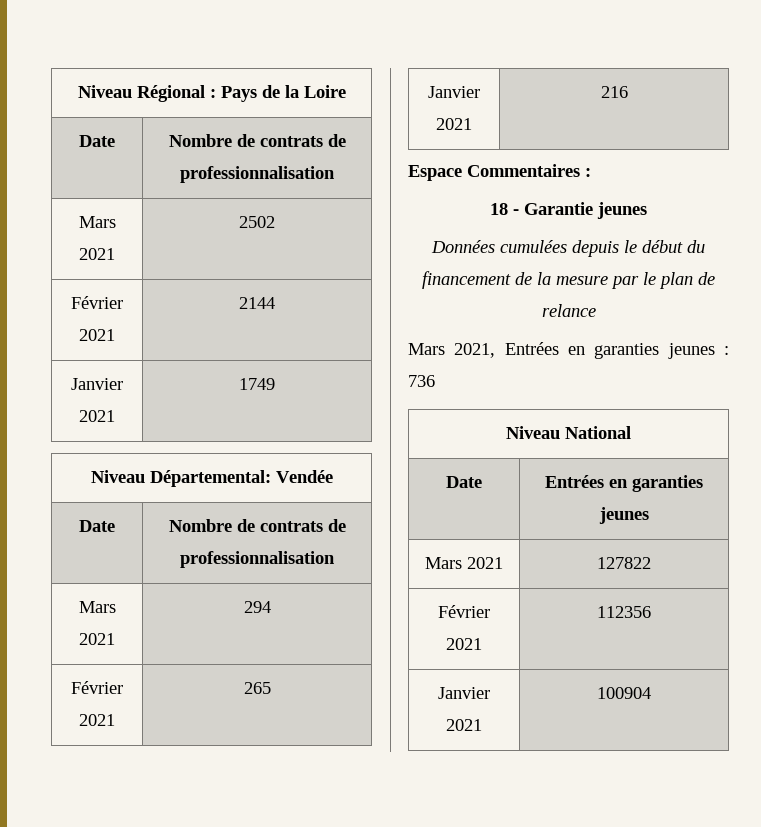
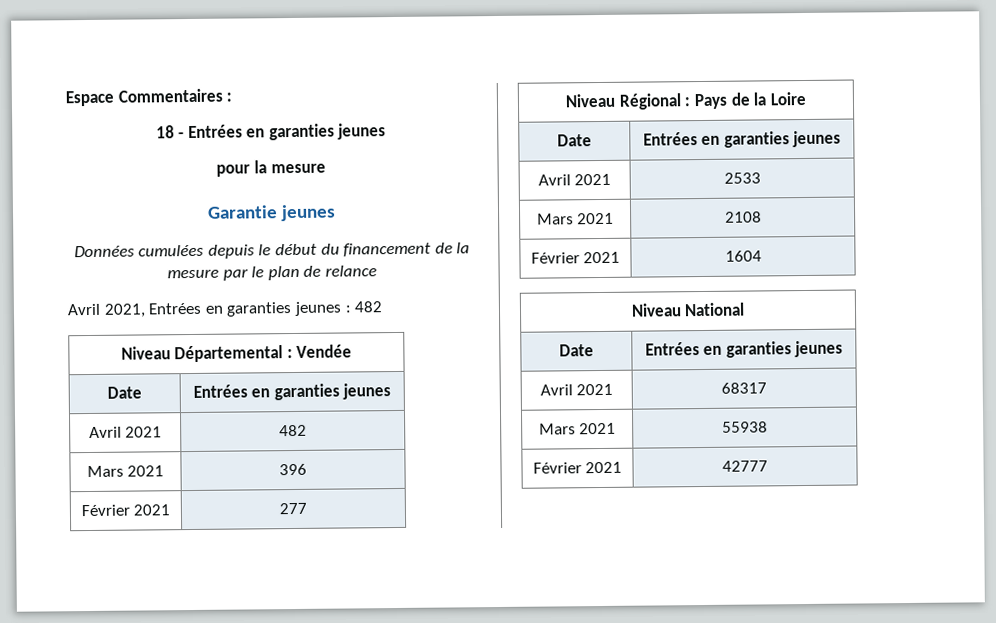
[77,85,346,102] [79,135,115,147] [168,134,346,147] [180,166,335,183] [78,216,116,228] [79,248,115,260] [239,216,275,228] [71,296,123,309] [79,329,115,341] [239,297,275,309] [71,378,123,390] [79,410,115,422] [239,378,275,390] [90,470,333,487] [79,520,115,532] [168,519,346,532] [180,551,335,568] [78,601,116,613] [79,633,115,645] [243,601,271,613] [71,681,123,694] [79,714,115,726] [243,682,271,694] [428,86,480,98] [436,118,472,130] [600,86,628,98] Niveau Régional : Pays de la Loire // Date | Nombre de contrats de professionnalisation // Mars 2021 | 2502 // Février 2021 | 2144 // Janvier 2021 | 1749 // Niveau Départemental: Vendée // Date | Nombre de contrats de professionnalisation // Mars 2021 | 294 // Février 2021 | 265 // Janvier 2021 | 216 // -> (65, 98) none
(519, 212) none -> [187,123,387,141] [216,160,326,177] Entrées en garanties jeunes // pour la mesure //
[408,343,445,355] Mars -> [67,303,101,316] Avril
[408,375,435,387] 736 -> [354,301,384,313] [120,344,353,363] [107,386,142,399] [192,383,392,401] [88,426,163,439] [279,424,307,437] [86,465,165,478] [279,463,307,476] [80,504,171,517] [279,502,307,515] [565,91,806,110] [557,134,592,147] [642,130,842,148] [537,173,612,186] [723,172,761,184] [536,212,615,225] [724,211,762,223] [530,251,621,264] [724,250,762,262] 482 // Niveau Départemental : Vendée // Date | Entrées en garanties jeunes // Avril 2021 | 482 // Mars 2021 | 396 // Février 2021 | 277 // Niveau Régional : Pays de la Loire // Date | Entrées en garanties jeunes // Avril 2021 | 2533 // Mars 2021 | 2108 // Février 2021 | 1604
[425,557,503,569] [597,557,651,569] [438,605,490,618] [446,638,482,650] [597,606,651,618] [438,687,490,699] [446,719,482,731] [597,687,651,699] // Mars 2021 | 127822 // Février 2021 | 112356 // Janvier 2021 | 100904 -> [539,383,614,396] [721,382,767,394] [538,422,617,435] [722,421,768,433] [532,461,623,474] [722,460,768,472] // Avril 2021 | 68317 // Mars 2021 | 55938 // Février 2021 | 42777

